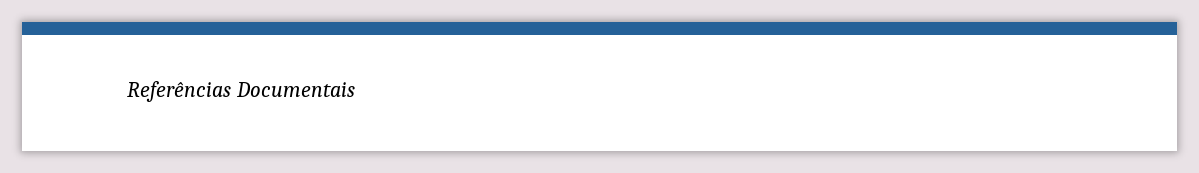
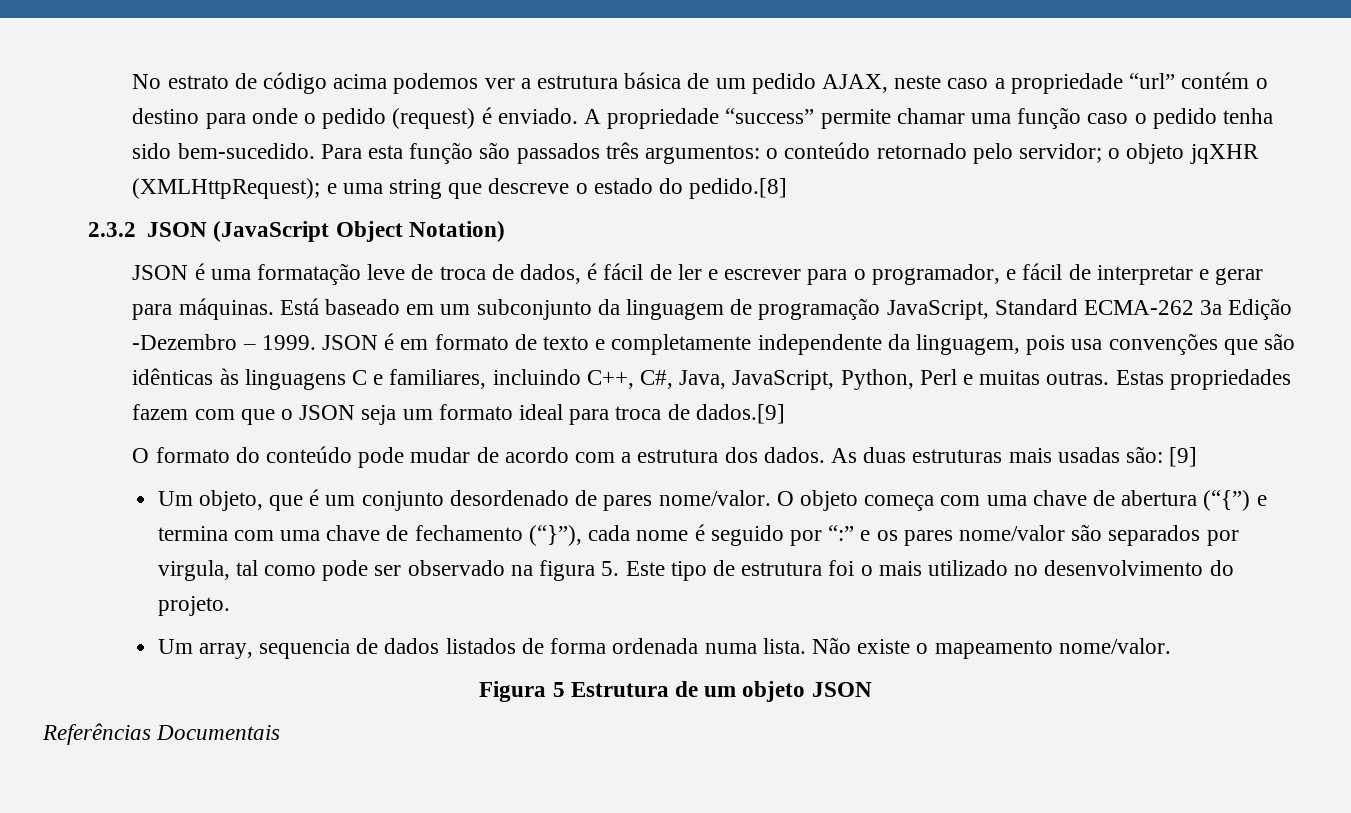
(127, 91) none -> [132,72,1268,94] [132,107,1274,129] [132,142,1259,164] [132,178,788,199] [87,221,505,242] [132,263,1264,285] [132,298,1293,320] [132,333,1296,355] [132,368,1291,390] [132,404,785,425] [132,446,1198,468] [157,489,1267,511] [157,524,1239,546] [157,560,1234,581] [157,596,230,616] [157,637,1171,659] [479,681,872,702] No estrato de código acima podemos ver a estrutura básica de um pedido AJAX, neste caso a propriedade “url” contém o destino para onde o pedido (request) é enviado. A propriedade “success” permite chamar uma função caso o pedido tenha sido bem-sucedido. Para esta função são passados três argumentos: o conteúdo retornado pelo servidor; o objeto jqXHR (XMLHttpRequest); e uma string que descreve o estado do pedido.[8] // 2.3.2 JSON (JavaScript Object Notation) // JSON é uma formatação leve de troca de dados, é fácil de ler e escrever para o programador, e fácil de interpretar e gerar para máquinas. Está baseado em um subconjunto da linguagem de programação JavaScript, Standard ECMA-262 3a Edição -Dezembro – 1999. JSON é em formato de texto e completamente independente da linguagem, pois usa convenções que são idênticas às linguagens C e familiares, incluindo C++, C#, Java, JavaScript, Python, Perl e muitas outras. Estas propriedades fazem com que o JSON seja um formato ideal para troca de dados.[9] // O formato do conteúdo pode mudar de acordo com a estrutura dos dados. As duas estruturas mais usadas são: [9] // Um objeto, que é um conjunto desordenado de pares nome/valor. O objeto começa com uma chave de abertura (“{”) e termina com uma chave de fechamento (“}”), cada nome é seguido por “:” e os pares nome/valor são separados por virgula, tal como pode ser observado na figura 5. Este tipo de estrutura foi o mais utilizado no desenvolvimento do projeto. // Um array, sequencia de dados listados de forma ordenada numa lista. Não existe o mapeamento nome/valor. // Figura 5 Estrutura de um objeto JSON //

